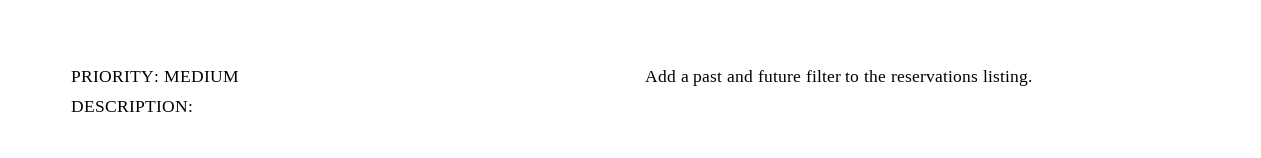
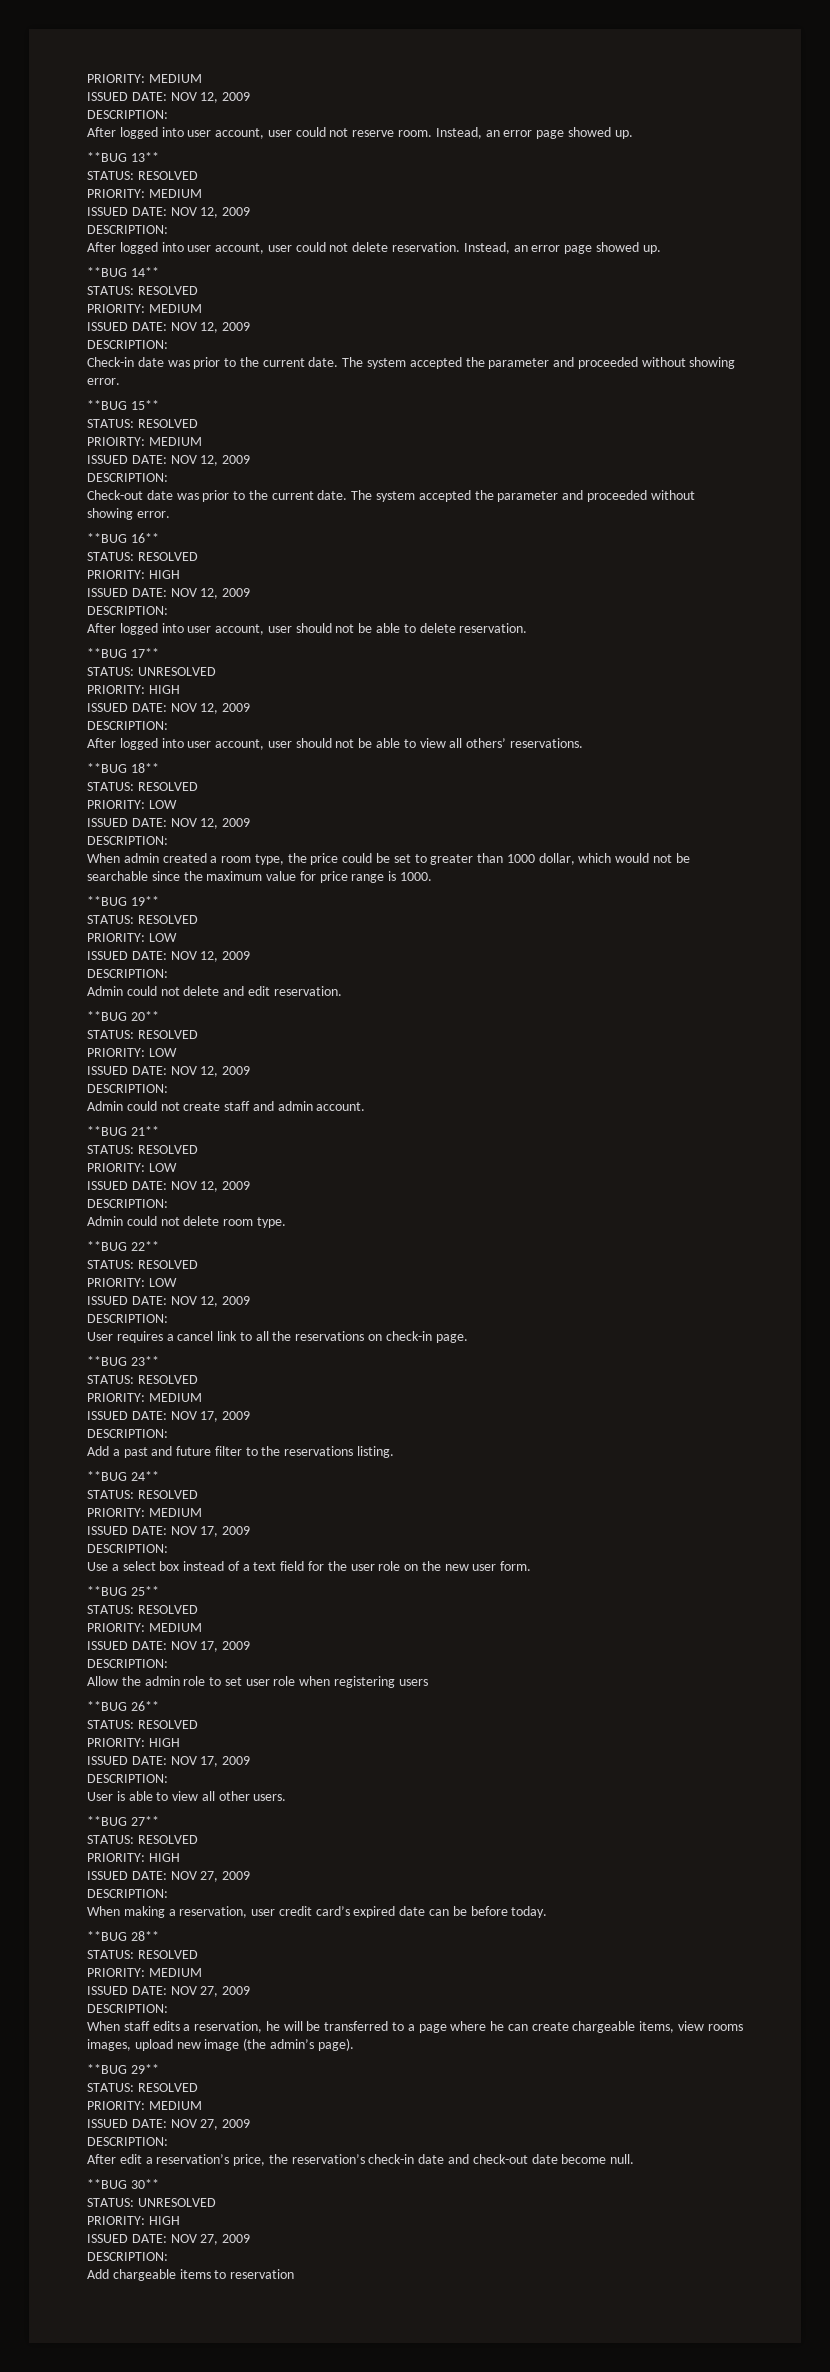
[71,71,239,82] PRIORITY: MEDIUM -> [87,74,202,83] [87,92,251,103] [87,110,168,119] [87,127,633,139] [87,152,159,162] [87,171,198,180] [87,189,202,198] [87,207,251,218] [87,225,168,234] [87,242,661,254] [87,267,159,277] [87,286,198,295] [87,304,202,313] [87,322,251,333] [87,340,168,349] [87,357,736,369] [87,378,120,385] [87,400,159,410] [87,419,198,428] [87,437,202,446] [87,455,251,466] [87,473,168,482] [87,490,695,502] [87,508,170,520] [87,533,159,543] [87,552,198,561] [87,570,180,579] [87,588,251,599] [87,606,168,615] [87,623,528,635] [87,648,159,658] [87,667,216,676] [87,685,180,694] [87,703,251,714] [87,721,168,730] [87,738,583,750] [87,763,159,773] [87,782,198,791] [87,800,177,809] [87,818,251,829] [87,836,168,845] [87,853,690,865] [87,871,433,883] [87,896,159,906] [87,915,198,924] [87,933,177,942] [87,951,251,962] [87,969,168,978] [87,986,342,996] [87,1011,159,1021] [87,1030,198,1039] [87,1048,177,1057] [87,1066,251,1077] [87,1084,168,1093] [87,1101,366,1111] [87,1126,159,1136] [87,1145,198,1154] [87,1163,177,1172] [87,1181,251,1192] [87,1199,168,1208] [87,1216,286,1228] [87,1241,159,1251] [87,1260,198,1269] [87,1278,177,1287] [87,1296,251,1307] [87,1314,168,1323] [87,1331,468,1343] [87,1356,159,1366] [87,1375,198,1384] [87,1393,202,1402] [87,1411,251,1422] PRIORITY: MEDIUM // ISSUED DATE: NOV 12, 2009 // DESCRIPTION: // After logged into user account, user could not reserve room. Instead, an error page showed up. // **BUG 13** // STATUS: RESOLVED // PRIORITY: MEDIUM // ISSUED DATE: NOV 12, 2009 // DESCRIPTION: // After logged into user account, user could not delete reservation. Instead, an error page showed up. // **BUG 14** // STATUS: RESOLVED // PRIORITY: MEDIUM // ISSUED DATE: NOV 12, 2009 // DESCRIPTION: // Check-in date was prior to the current date. The system accepted the parameter and proceeded without showing error. // **BUG 15** // STATUS: RESOLVED // PRIOIRTY: MEDIUM // ISSUED DATE: NOV 12, 2009 // DESCRIPTION: // Check-out date was prior to the current date. The system accepted the parameter and proceeded without showing error. // **BUG 16** // STATUS: RESOLVED // PRIORITY: HIGH // ISSUED DATE: NOV 12, 2009 // DESCRIPTION: // After logged into user account, user should not be able to delete reservation. // **BUG 17** // STATUS: UNRESOLVED // PRIORITY: HIGH // ISSUED DATE: NOV 12, 2009 // DESCRIPTION: // After logged into user account, user should not be able to view all others’ reservations. // **BUG 18** // STATUS: RESOLVED // PRIORITY: LOW // ISSUED DATE: NOV 12, 2009 // DESCRIPTION: // When admin created a room type, the price could be set to greater than 1000 dollar, which would not be searchable since the maximum value for price range is 1000. // **BUG 19** // STATUS: RESOLVED // PRIORITY: LOW // ISSUED DATE: NOV 12, 2009 // DESCRIPTION: // Admin could not delete and edit reservation. // **BUG 20** // STATUS: RESOLVED // PRIORITY: LOW // ISSUED DATE: NOV 12, 2009 // DESCRIPTION: // Admin could not create staff and admin account. // **BUG 21** // STATUS: RESOLVED // PRIORITY: LOW // ISSUED DATE: NOV 12, 2009 // DESCRIPTION: // Admin could not delete room type. // **BUG 22** // STATUS: RESOLVED // PRIORITY: LOW // ISSUED DATE: NOV 12, 2009 // DESCRIPTION: // User requires a cancel link to all the reservations on check-in page. // **BUG 23** // STATUS: RESOLVED // PRIORITY: MEDIUM // ISSUED DATE: NOV 17, 2009
(1032, 78) none -> [87,1471,159,1481] [87,1490,198,1499] [87,1508,202,1517] [87,1526,251,1537] [87,1544,168,1553] [87,1561,532,1571] [87,1586,159,1596] [87,1605,198,1614] [87,1623,202,1632] [87,1641,251,1652] [87,1659,168,1668] [87,1676,428,1688] [87,1701,159,1711] [87,1720,198,1729] [87,1738,180,1747] [87,1756,251,1767] [87,1774,168,1783] [87,1791,287,1801] [87,1816,159,1826] [87,1835,198,1844] [87,1853,180,1862] [87,1871,251,1882] [87,1889,168,1898] [87,1906,548,1918] [87,1931,159,1941] [87,1950,198,1959] [87,1968,202,1977] [87,1986,251,1997] [87,2004,168,2013] [87,2021,743,2033] [87,2038,354,2051] [87,2064,159,2074] [87,2083,198,2092] [87,2101,202,2110] [87,2119,251,2130] [87,2137,168,2146] [87,2154,635,2166] [87,2179,159,2189] [87,2198,216,2207] [87,2216,180,2225] [87,2234,251,2245] [87,2252,168,2261] [87,2269,295,2281] // **BUG 24** // STATUS: RESOLVED // PRIORITY: MEDIUM // ISSUED DATE: NOV 17, 2009 // DESCRIPTION: // Use a select box instead of a text field for the user role on the new user form. // **BUG 25** // STATUS: RESOLVED // PRIORITY: MEDIUM // ISSUED DATE: NOV 17, 2009 // DESCRIPTION: // Allow the admin role to set user role when registering users // **BUG 26** // STATUS: RESOLVED // PRIORITY: HIGH // ISSUED DATE: NOV 17, 2009 // DESCRIPTION: // User is able to view all other users. // **BUG 27** // STATUS: RESOLVED // PRIORITY: HIGH // ISSUED DATE: NOV 27, 2009 // DESCRIPTION: // When making a reservation, user credit card’s expired date can be before today. // **BUG 28** // STATUS: RESOLVED // PRIORITY: MEDIUM // ISSUED DATE: NOV 27, 2009 // DESCRIPTION: // When staff edits a reservation, he will be transferred to a page where he can create chargeable items, view rooms images, upload new image (the admin’s page). // **BUG 29** // STATUS: RESOLVED // PRIORITY: MEDIUM // ISSUED DATE: NOV 27, 2009 // DESCRIPTION: // After edit a reservation’s price, the reservation’s check-in date and check-out date become null. // **BUG 30** // STATUS: UNRESOLVED // PRIORITY: HIGH // ISSUED DATE: NOV 27, 2009 // DESCRIPTION: // Add chargeable items to reservation

